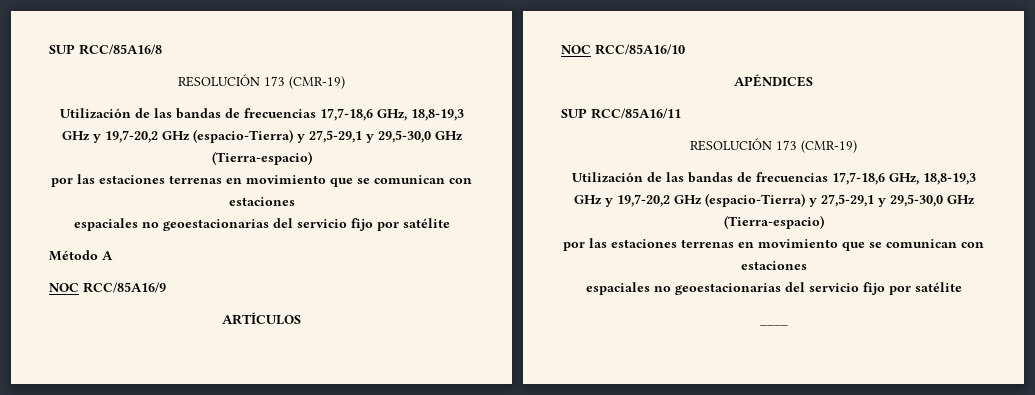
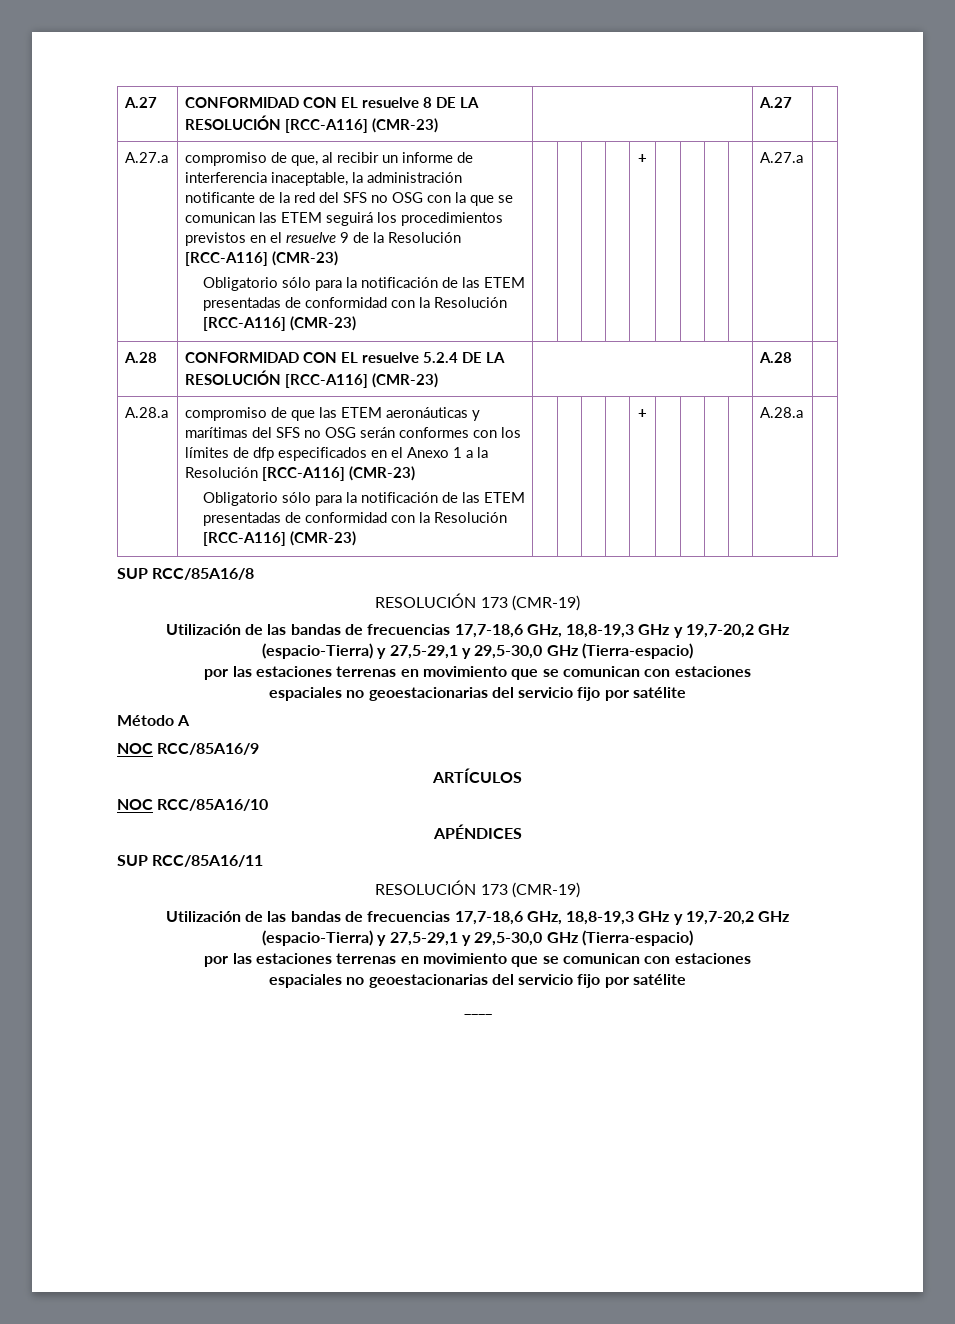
(49, 49) none -> [124,97,158,108] [185,97,480,108] [185,115,439,133] [759,97,793,108] [125,152,169,163] [185,152,474,166] [185,172,463,186] [185,192,514,206] [185,212,504,226] [185,232,462,246] [185,251,339,266] [202,277,525,291] [202,297,507,311] [202,316,356,331] [638,154,647,163] [760,152,804,163] [124,352,158,363] [185,352,506,363] [185,370,439,388] [759,352,793,363] [125,407,169,418] [185,407,481,421] [185,427,522,438] [185,447,489,461] [185,466,416,481] [202,492,525,506] [202,512,507,526] [202,531,356,546] [638,409,647,418] [760,407,804,418] A.27 | CONFORMIDAD CON EL resuelve 8 DE LA RESOLUCIÓN [RCC-A116] (CMR-23) | | A.27 | // A.27.a | compromiso de que, al recibir un informe de interferencia inaceptable, la administración notificante de la red del SFS no OSG con la que se comunican las ETEM seguirá los procedimientos previstos en el resuelve 9 de la Resolución [RCC-A116] (CMR-23) // Obligatorio sólo para la notificación de las ETEM presentadas de conformidad con la Resolución [RCC-A116] (CMR-23) | | | | | + | | | | | A.27.a | // A.28 | CONFORMIDAD CON EL resuelve 5.2.4 DE LA RESOLUCIÓN [RCC-A116] (CMR-23) | | A.28 | // A.28.a | compromiso de que las ETEM aeronáuticas y marítimas del SFS no OSG serán conformes con los límites de dfp especificados en el Anexo 1 a la Resolución [RCC-A116] (CMR-23) // Obligatorio sólo para la notificación de las ETEM presentadas de conformidad con la Resolución [RCC-A116] (CMR-23) | | | | | + | | | | | A.28.a | //

